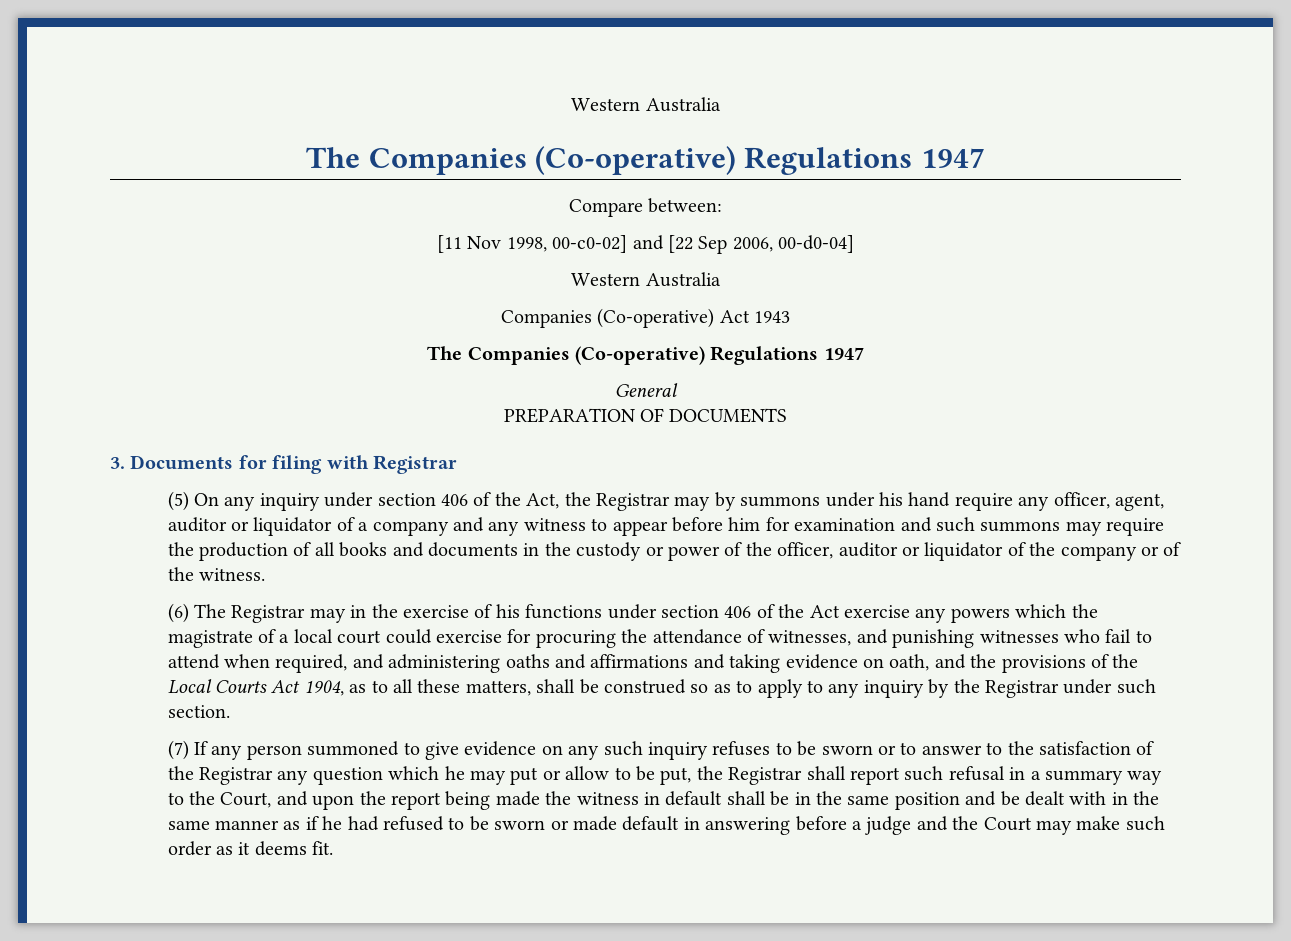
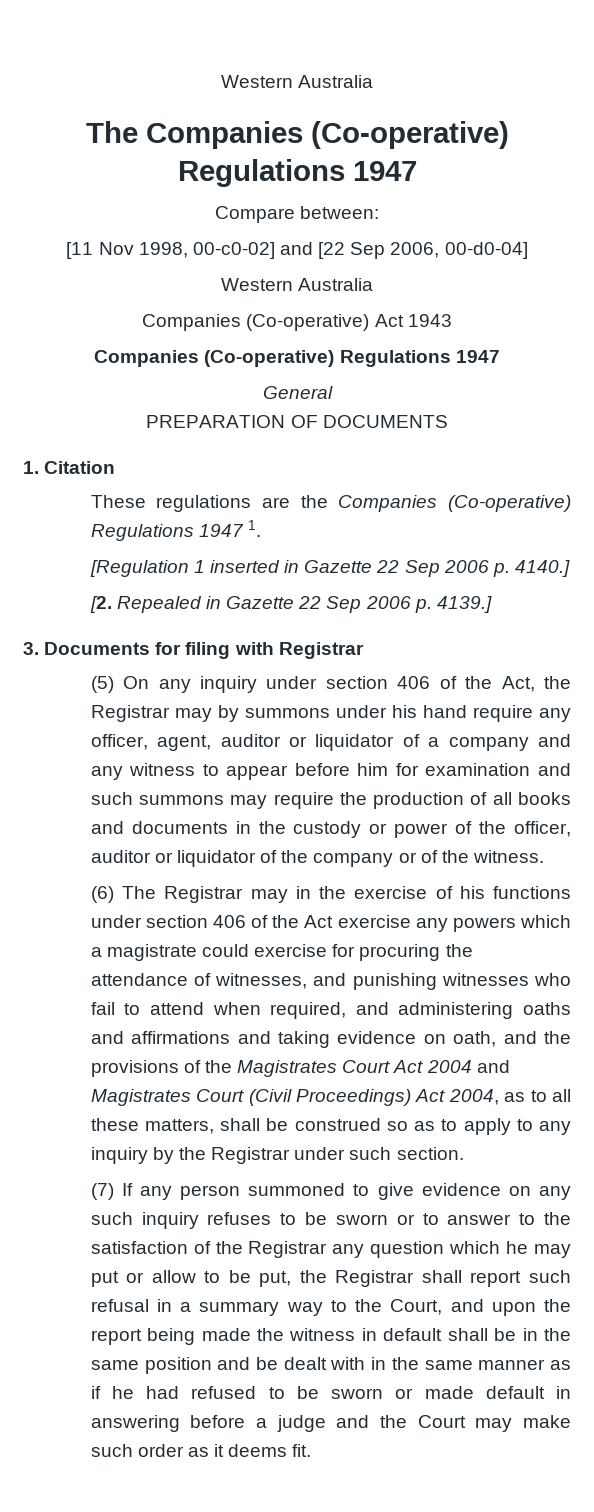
[427,346,463,360] The -> (452, 320) none
(788, 415) none -> [23,461,116,474] [90,495,571,512] [90,520,262,541] [89,560,570,577] [89,596,492,613] // 1. Citation // These regulations are the Companies (Co-operative) Regulations 1947 1. // [Regulation 1 inserted in Gazette 22 Sep 2006 p. 4140.] // [2. Repealed in Gazette 22 Sep 2006 p. 4139.]
[1071,604,1098,618] [167,629,382,648] the magistrate of a local court -> [90,944,197,961] a magistrate
[167,679,344,696] Local Courts Act 1904, -> [237,1060,510,1077] [90,1089,499,1106] Magistrates Court Act 2004 and Magistrates Court (Civil Proceedings) Act 2004,

